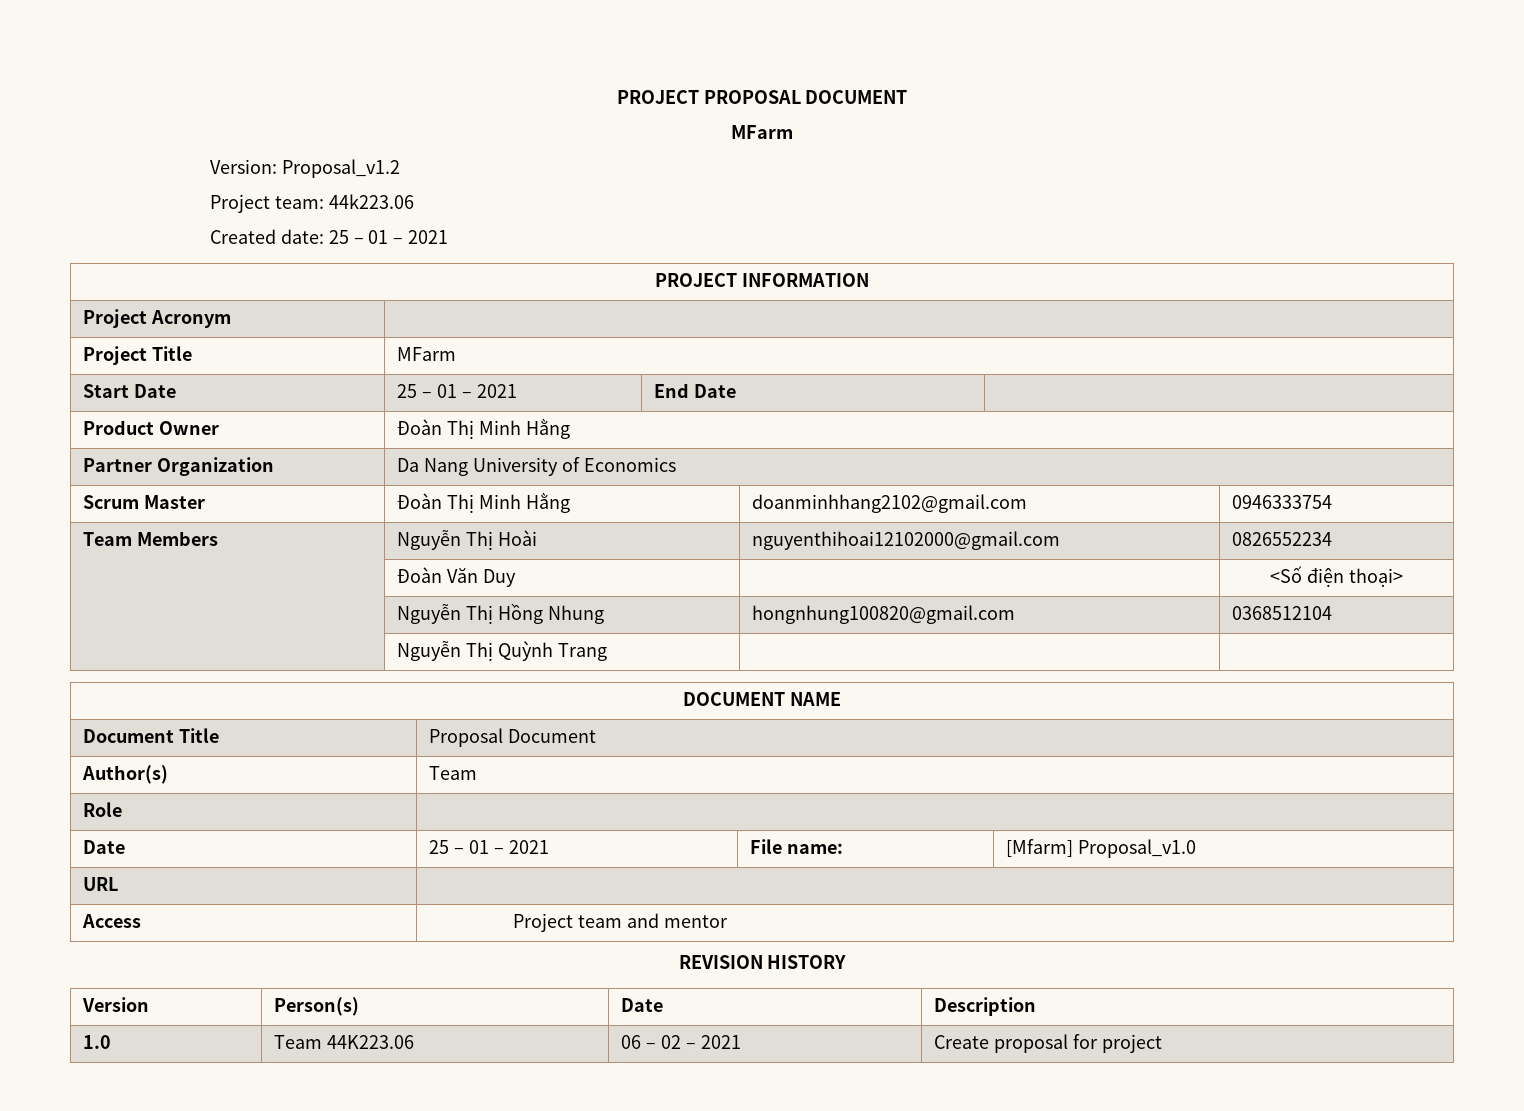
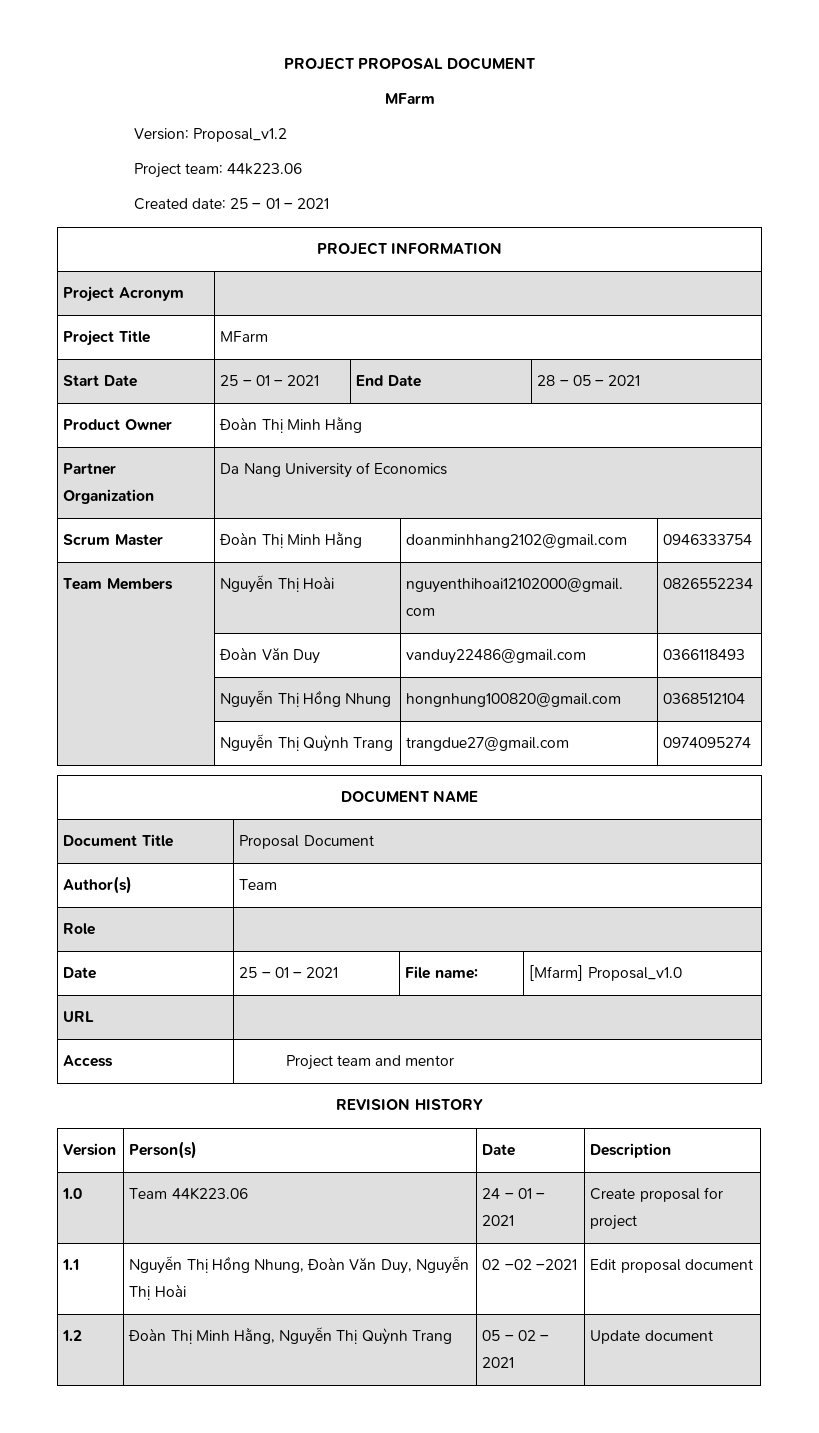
(737, 391) none -> [537,375,641,386] 28 – 05 – 2021
[1270,566,1403,587] | <Số điện thoại> -> [406,649,587,664] [663,649,746,660] vanduy22486@gmail.com | 0366118493
(607, 652) | -> [406,737,570,751] [663,737,752,748] trangdue27@gmail.com | 0974095274
[621,1035,682,1049] 06 – 02 -> [482,1188,532,1199] 24 – 01
(1162, 1043) none -> [62,1259,80,1270] [129,1256,469,1274] [129,1284,186,1300] [482,1259,577,1270] [590,1259,753,1273] [62,1330,83,1341] [128,1327,452,1345] [482,1330,550,1341] [482,1357,515,1368] [590,1330,713,1344] // 1.1 | Nguyễn Thị Hồng Nhung, Đoàn Văn Duy, Nguyễn Thị Hoài | 02 –02 –2021 | Edit proposal document // 1.2 | Đoàn Thị Minh Hằng, Nguyễn Thị Quỳnh Trang | 05 – 02 – 2021 | Update document

